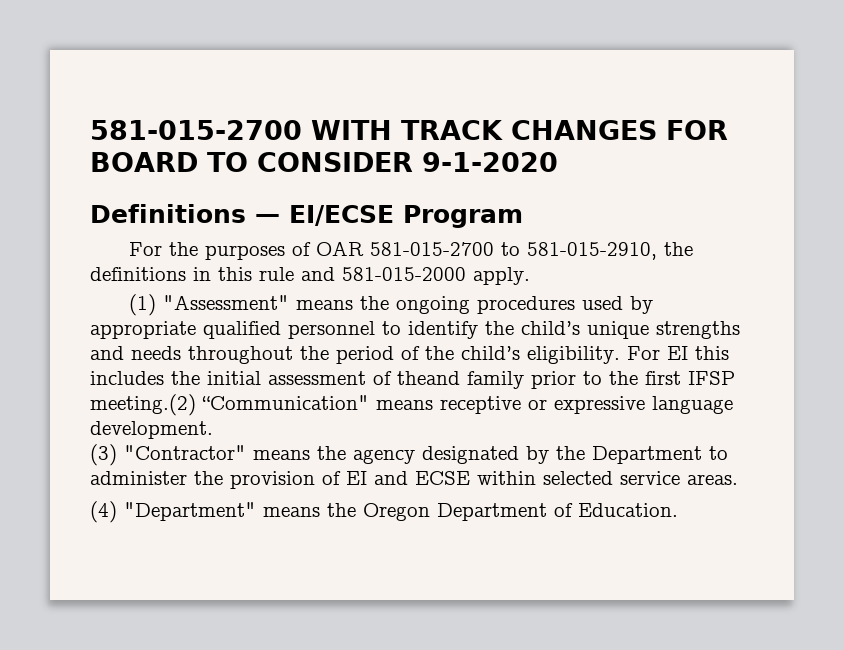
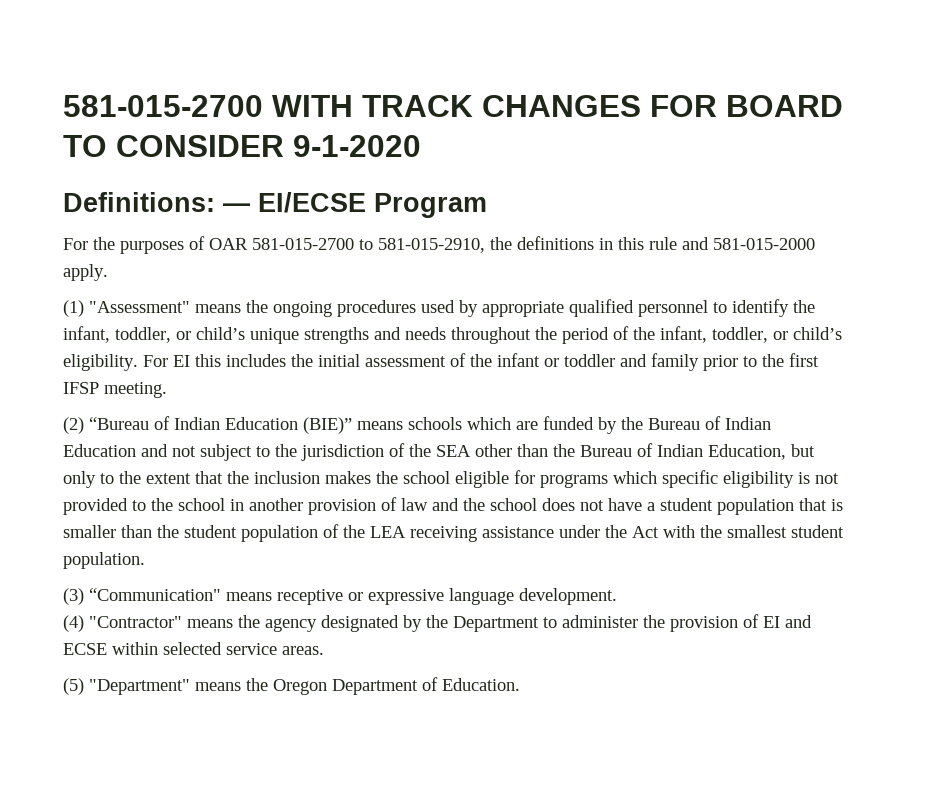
[90,204,246,223] Definitions -> [63,192,215,212] Definitions:
(514, 328) none -> [63,326,191,343] infant, toddler, or
(454, 353) none -> [660,326,788,343] infant, toddler, or
[397,371,460,385] theand -> [470,353,647,367] the infant or toddler and
[90,394,196,416] meeting.(2) -> [104,382,167,398] [63,416,771,434] [63,443,815,461] [63,470,839,488] [63,497,843,515] [63,524,844,542] [63,552,145,569] [63,588,84,605] meeting. // (2) “Bureau of Indian Education (BIE)” means schools which are funded by the Bureau of Indian Education and not subject to the jurisdiction of the SEA other than the Bureau of Indian Education, but only to the extent that the inclusion makes the school eligible for programs which specific eligibility is not provided to the school in another provision of law and the school does not have a student population that is smaller than the student population of the LEA receiving assistance under the Act with the smallest student population. // (3)
[90,444,117,466] (3) -> [63,615,84,632] (4)
[90,501,117,523] (4) -> [63,678,84,695] (5)

